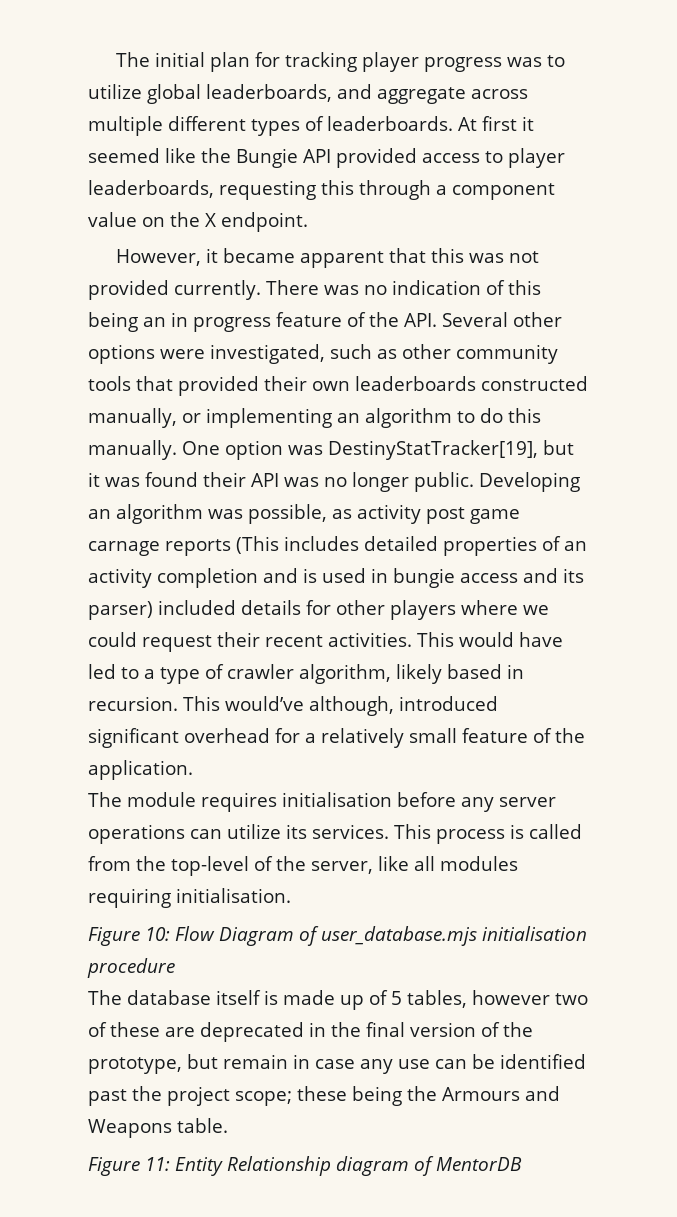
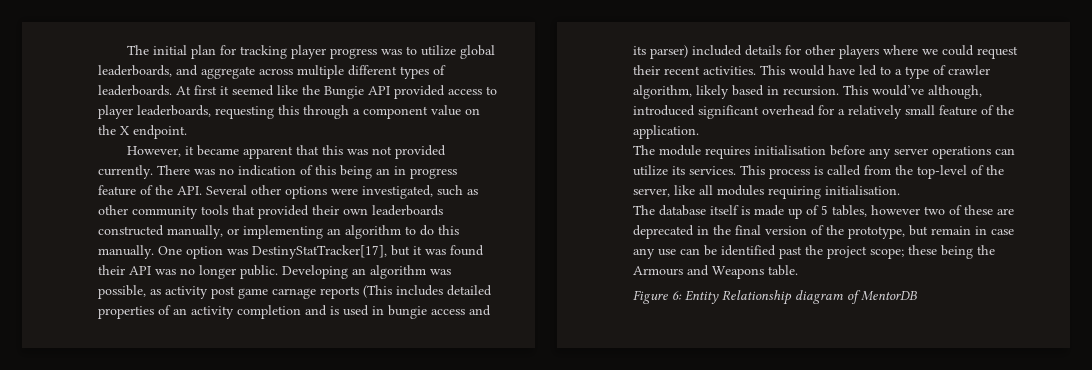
[327,440,538,460] DestinyStatTracker[19], -> [252,245,387,259] DestinyStatTracker[17],
[88,926,587,946] [87,958,175,978] // Figure 10: Flow Diagram of user_database.mjs initialisation procedure -> (900, 190) none
[145,1157,170,1171] 11: -> [672,291,682,300] 6:

